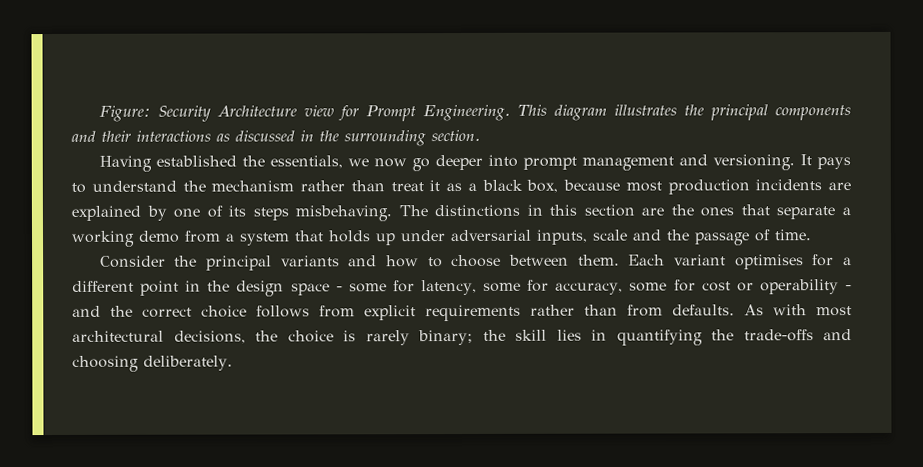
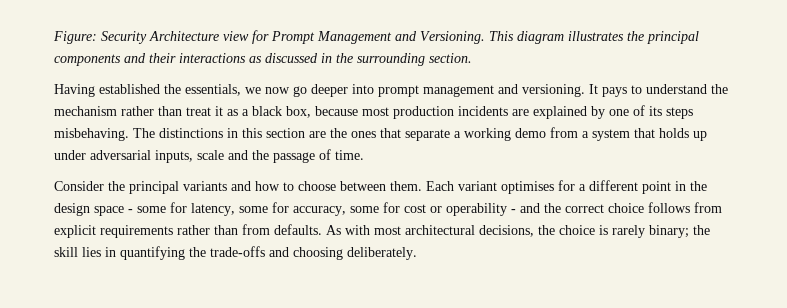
[422,104,510,122] Engineering. -> [317,31,485,44] Management and Versioning.

